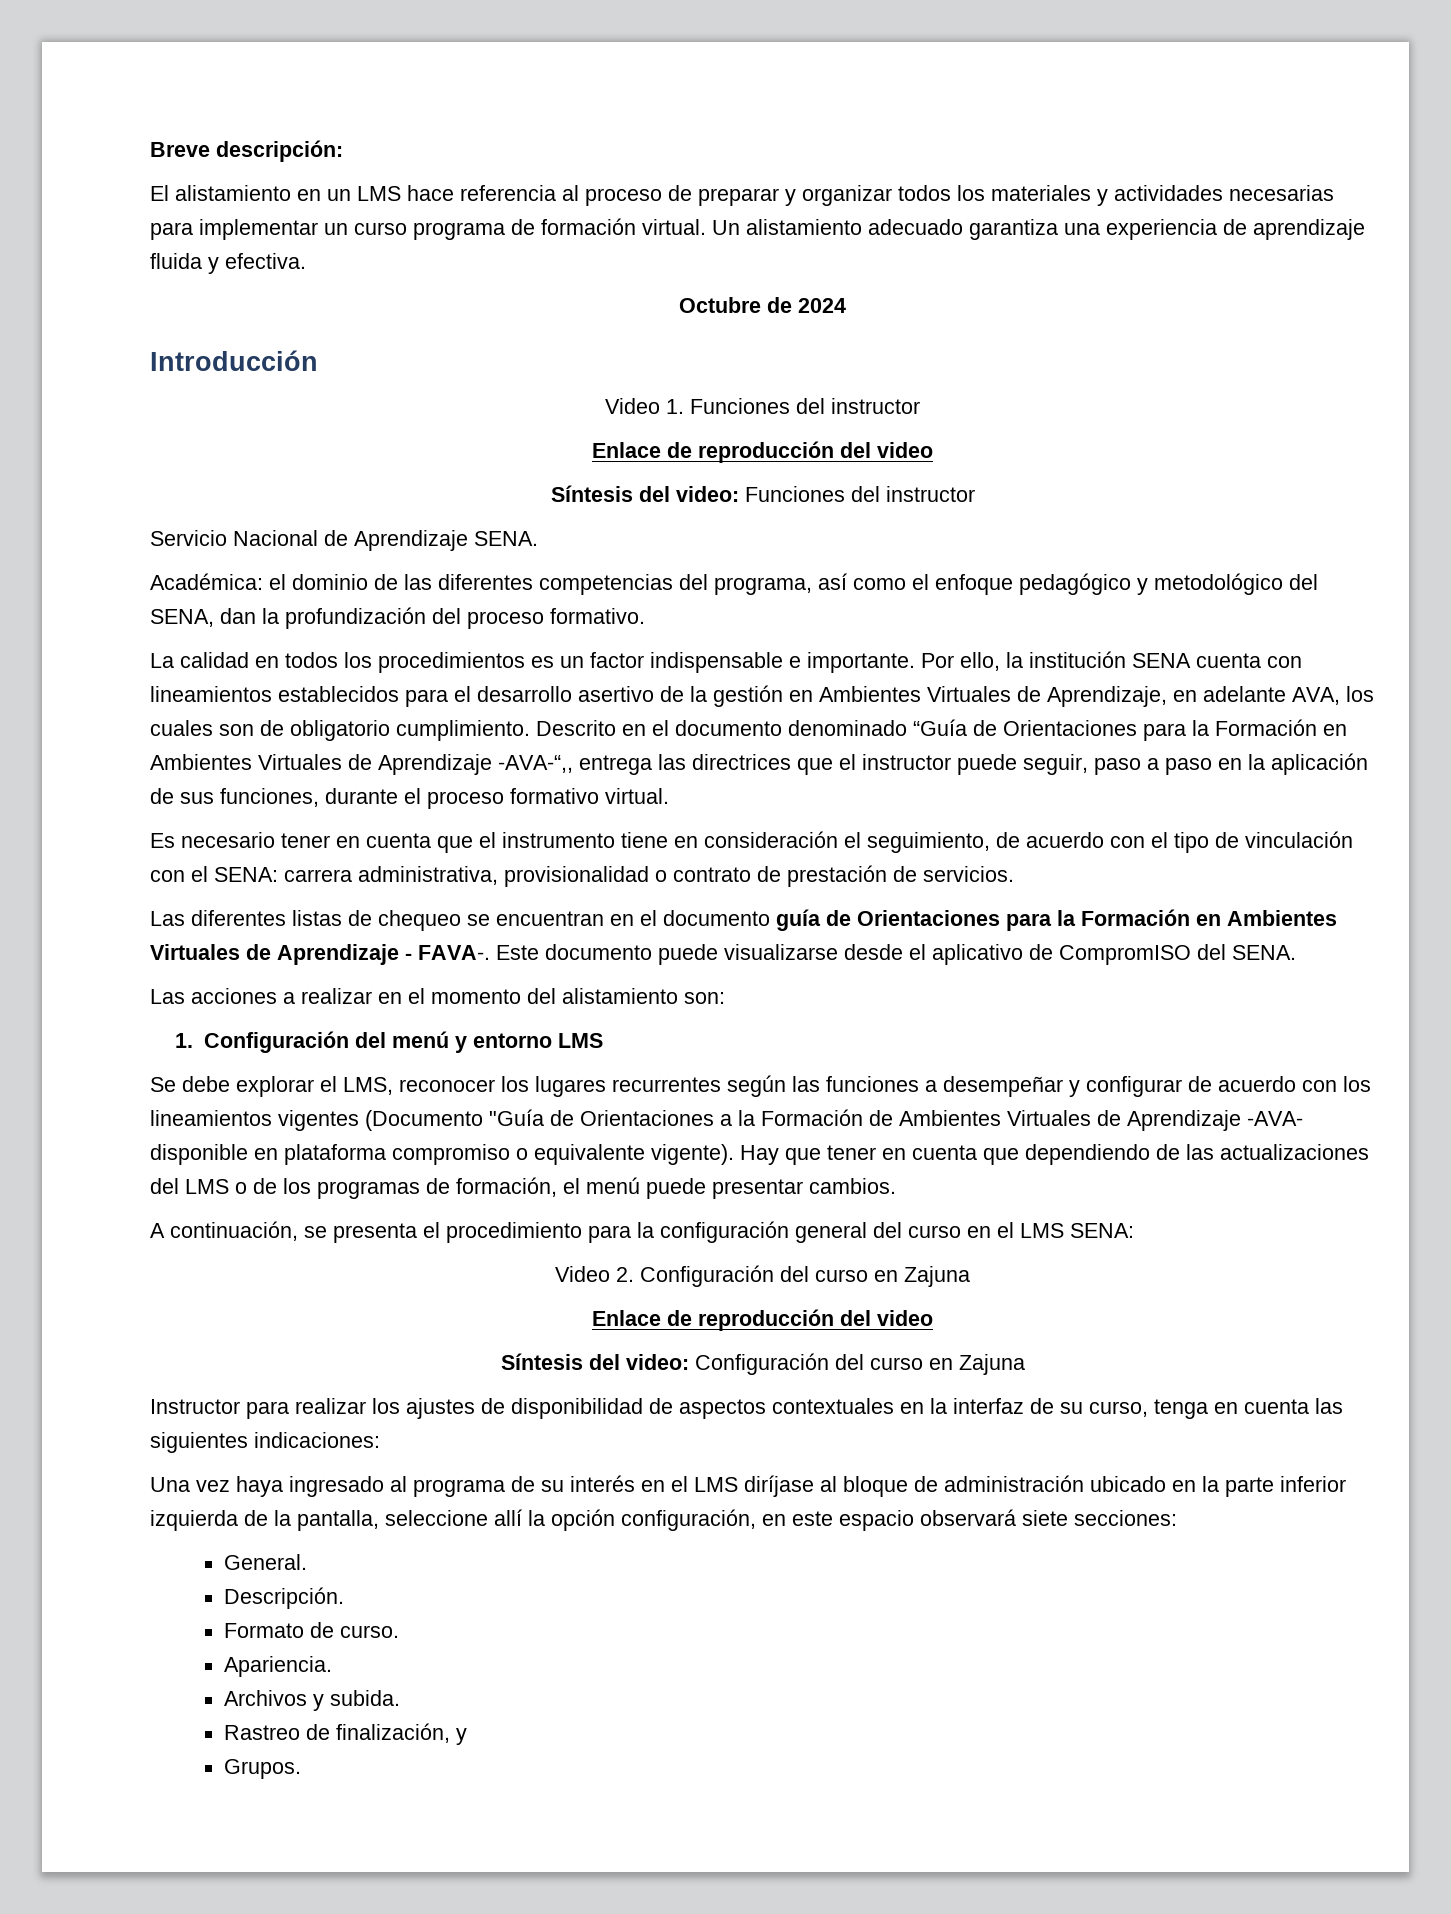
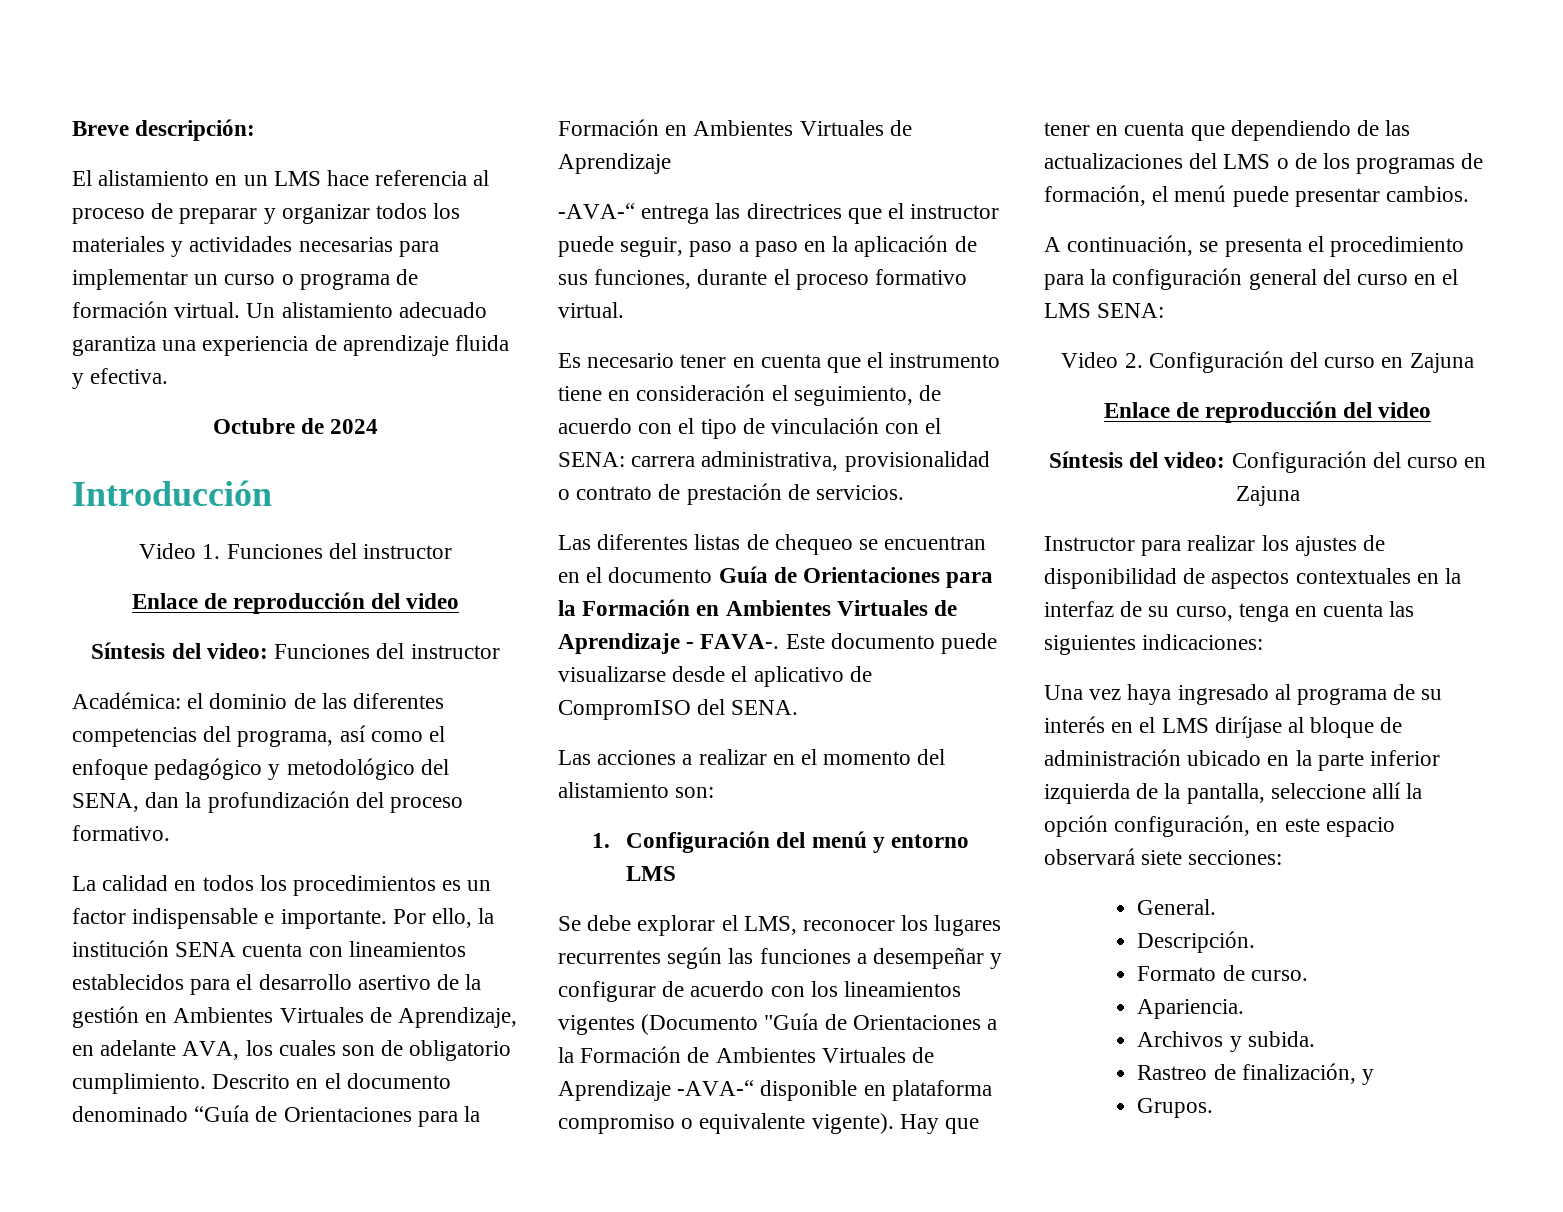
(407, 228) none -> [281,274,294,285] o
[150,530,538,551] // Servicio Nacional de Aprendizaje SENA. -> (500, 651) none
[498,755,573,773] -AVA-“,, -> [558,203,635,219] // -AVA-“
[776,909,821,931] guía -> [718,566,768,583] Guía
[1247,1111,1303,1126] -AVA- -> [677,1080,755,1096] -AVA-“

